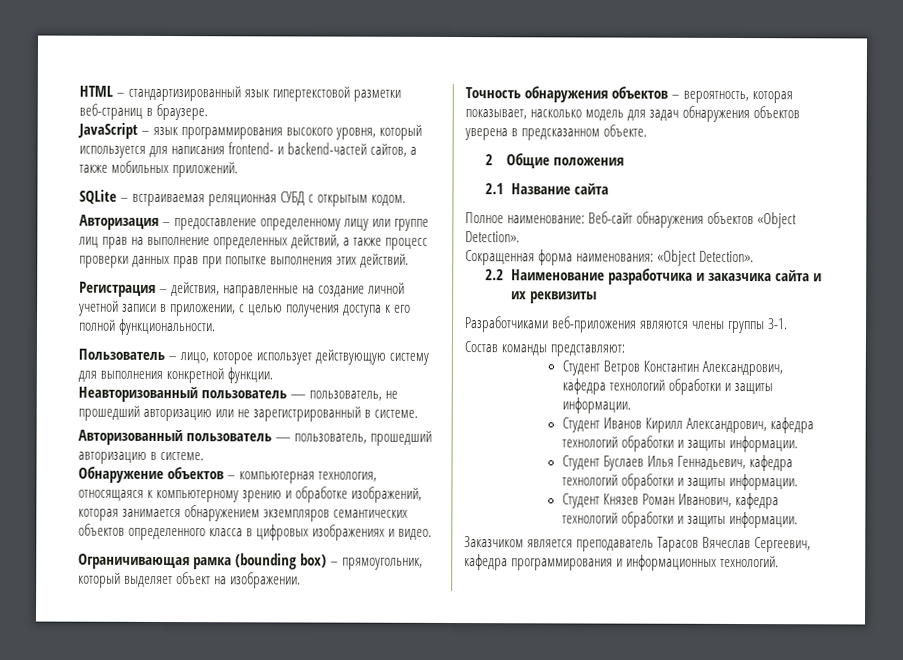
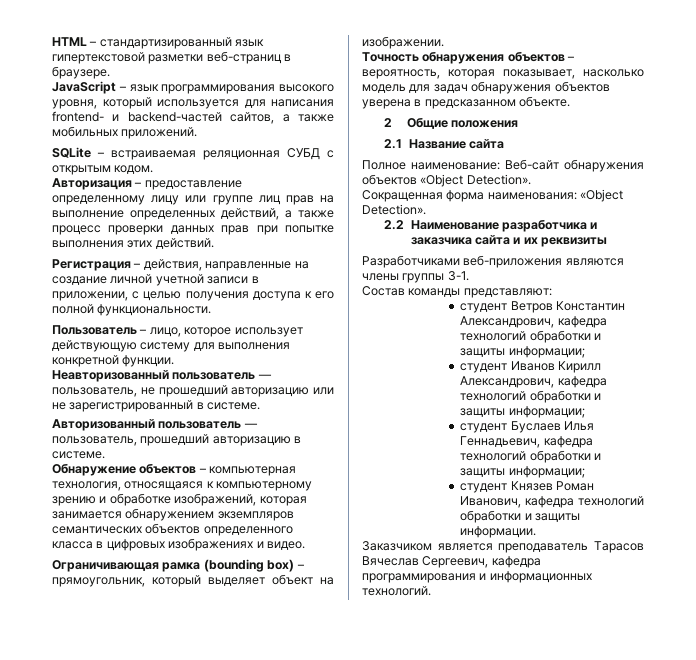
[561,360,600,376] Студент -> [460,303,508,313] студент
[561,397,631,414] [561,417,600,433] информации. // Студент -> [508,346,585,358] [460,363,508,373] информации; // студент
[729,435,799,453] [561,455,600,471] информации. // Студент -> [508,406,585,418] [460,423,508,433] информации; // студент
[729,473,799,491] [561,493,600,509] информации. // Студент -> [508,466,585,478] [460,483,508,493] информации; // студент

